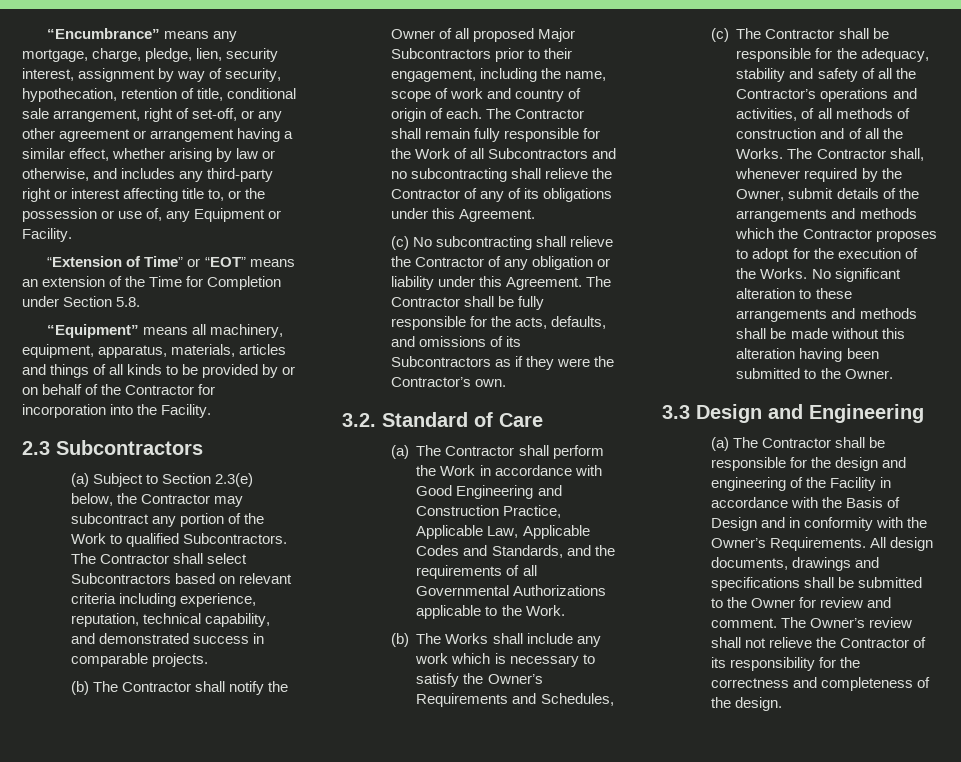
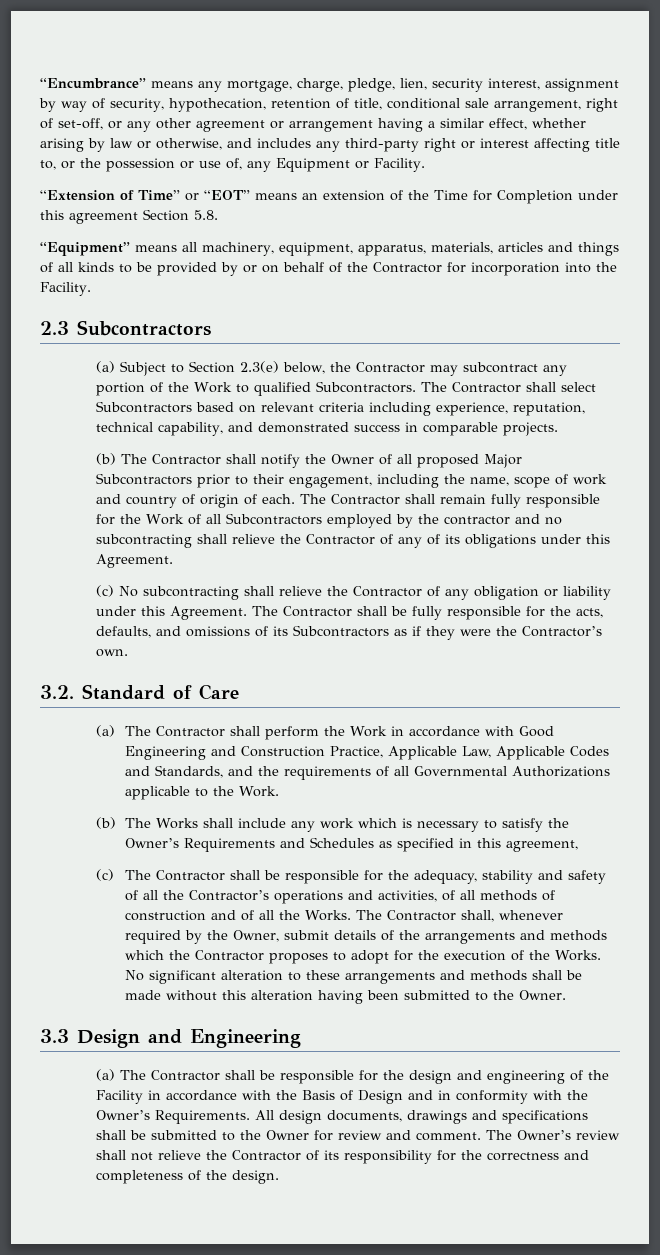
(59, 301) none -> [40,210,138,224] this agreement
(589, 153) none -> [327,514,511,528] employed by the contractor
[540,693,614,706] Schedules, -> [309,837,578,852] Schedules as specified in this agreement,

